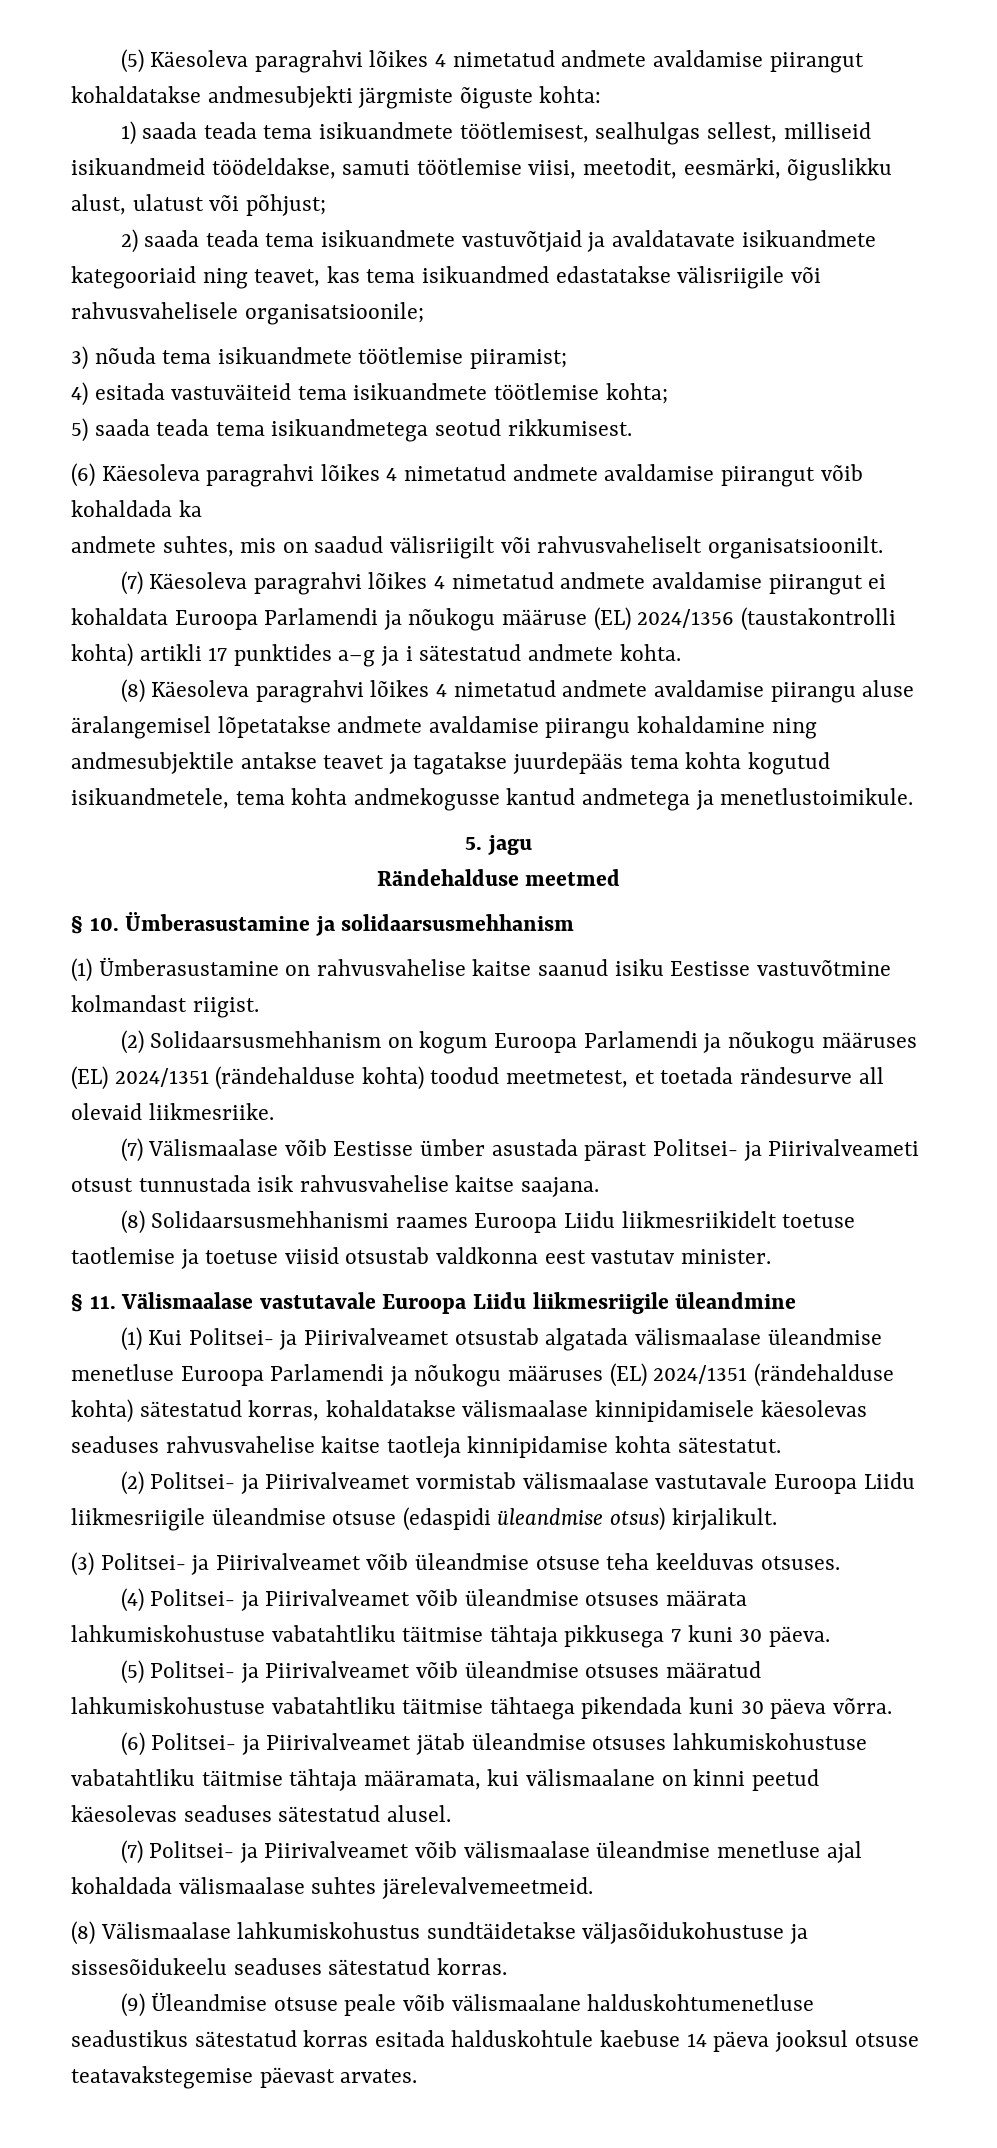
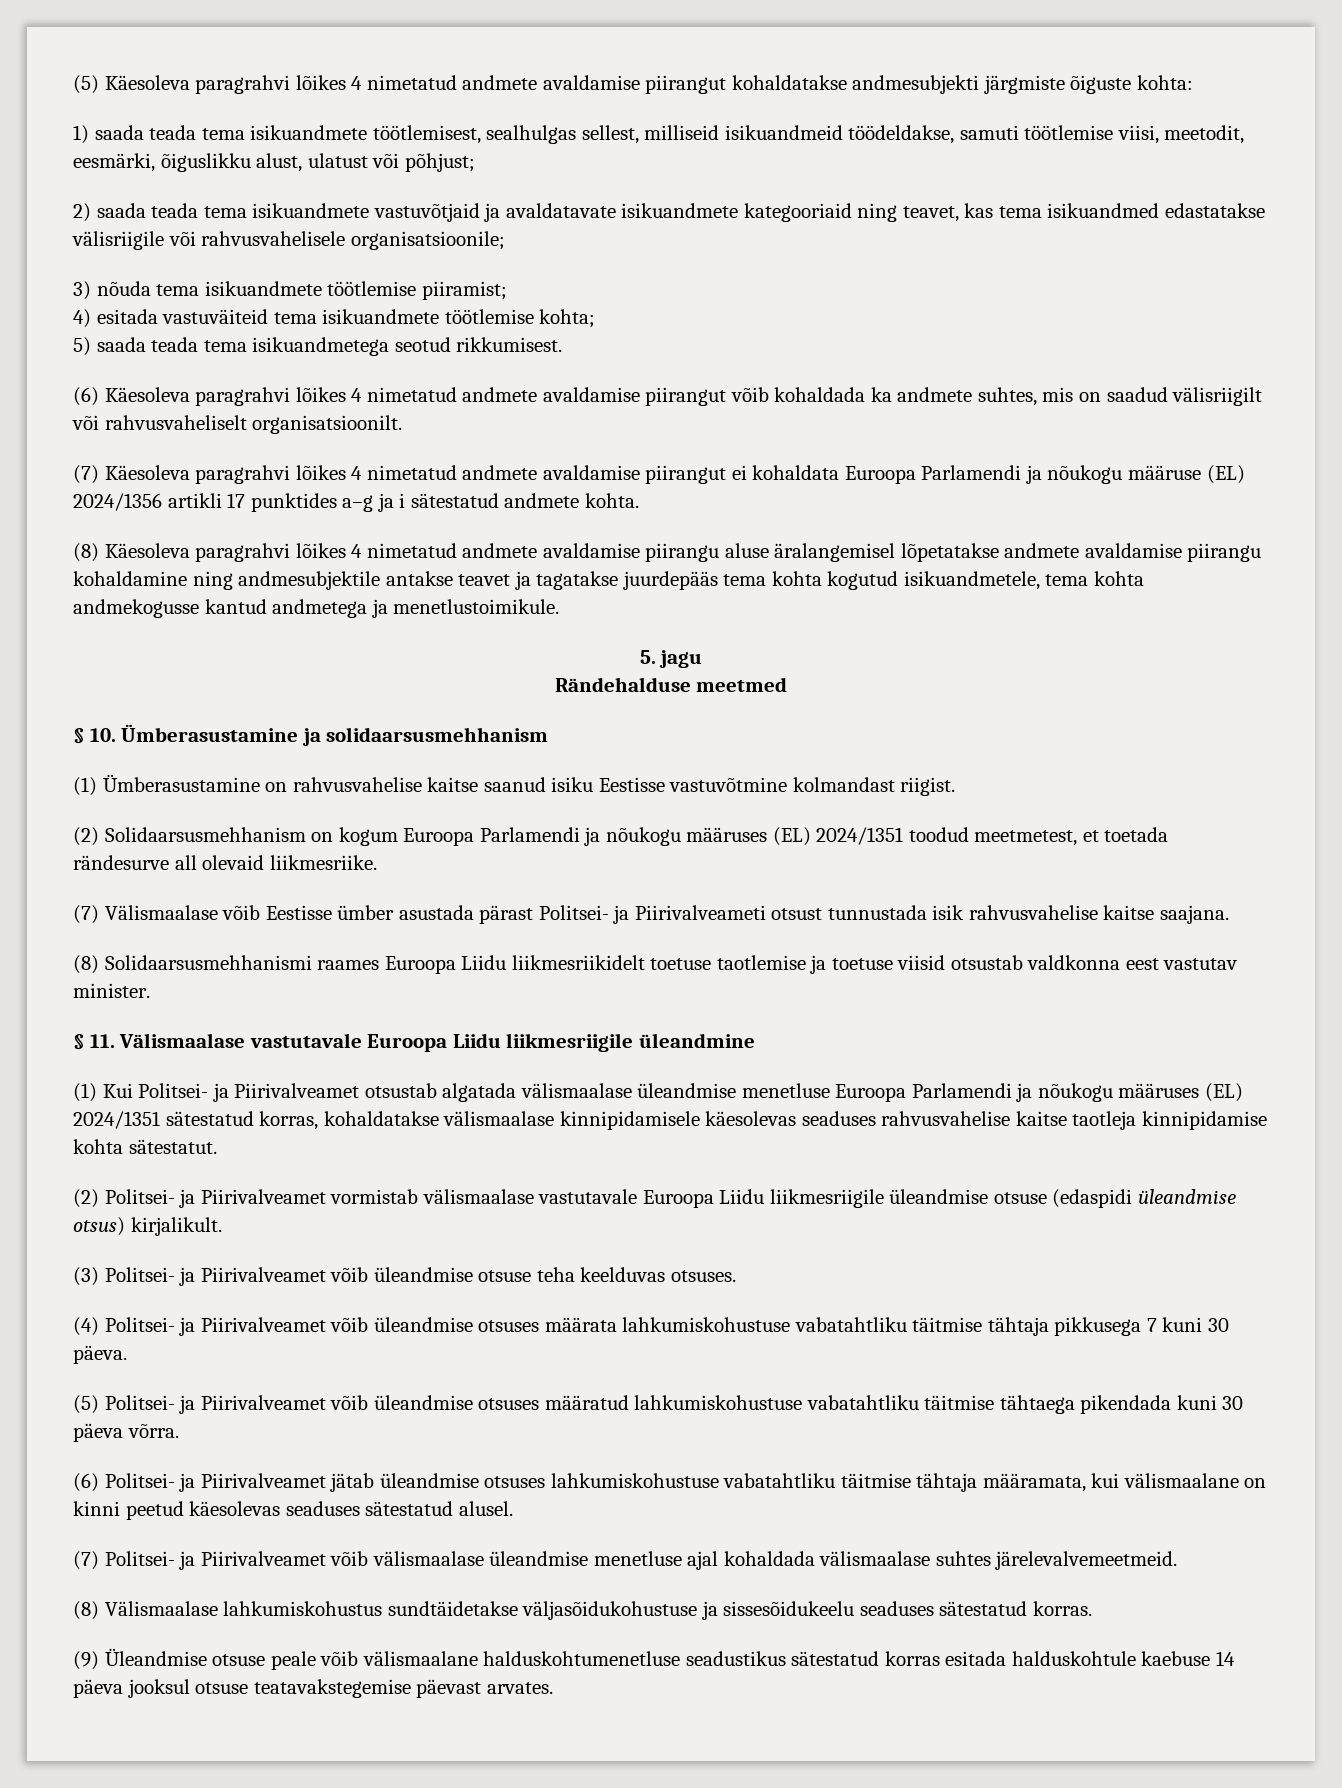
(202, 508) // -> (892, 394) none
[740,607,896,631] [71,643,133,667] (taustakontrolli kohta) -> (162, 502) none
[215,1066,424,1090] (rändehalduse kohta) -> (904, 836) none
[753,1363,894,1387] [71,1399,133,1423] (rändehalduse kohta) -> (160, 1120) none

